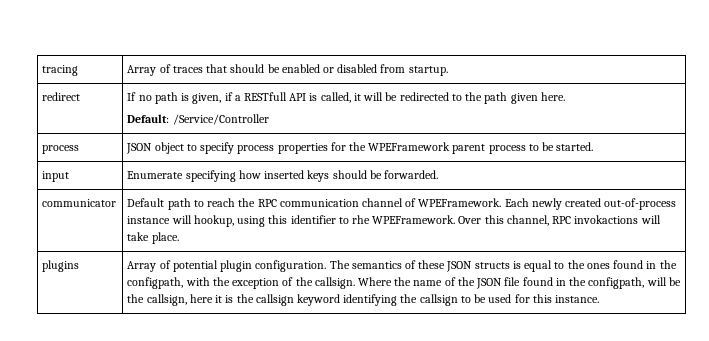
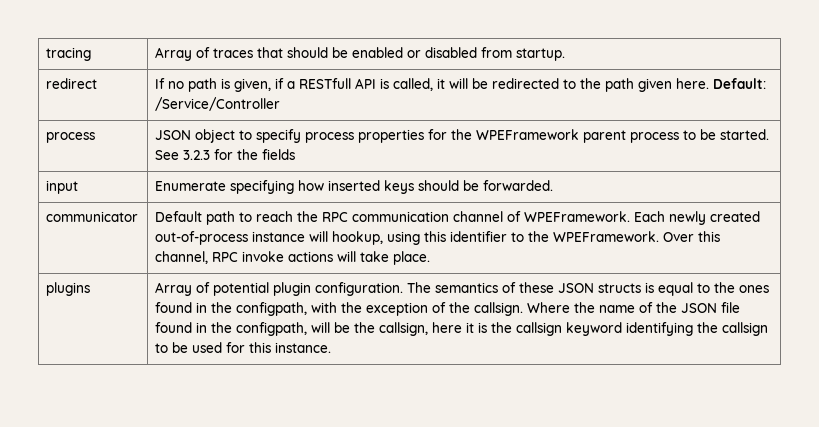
(565, 96) // -> (710, 83) none
(594, 146) none -> [155,149,296,160] See 3.2.3 for the fields
[352,215,371,224] rhe -> [528,231,550,242] the
[574,215,639,224] invokactions -> [242,251,334,262] invoke actions

